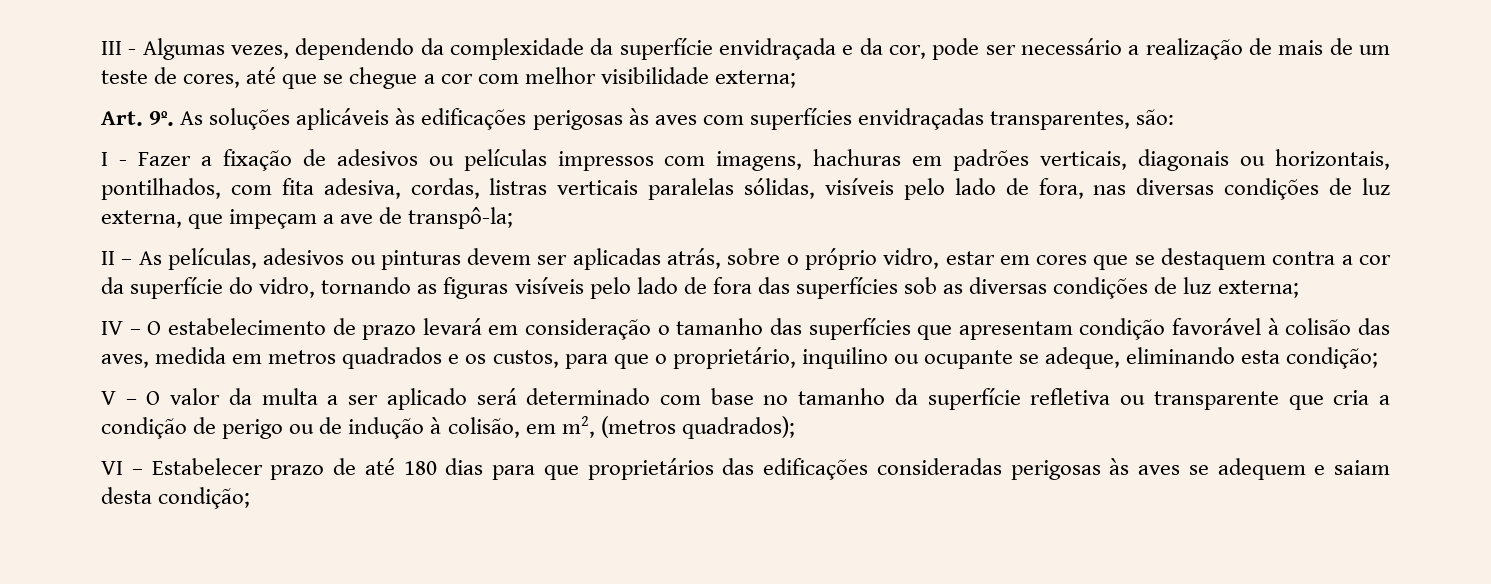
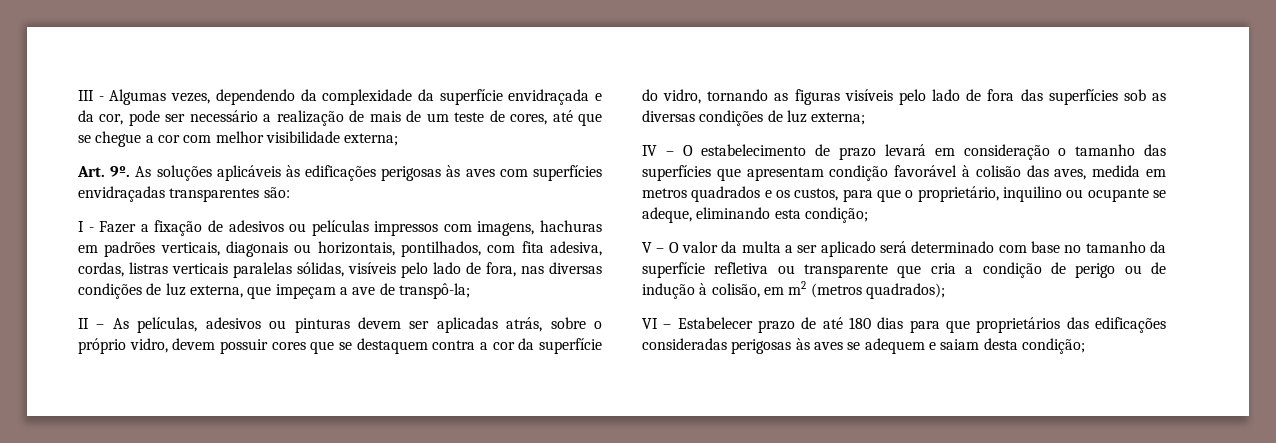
[989,111,1130,130] transparentes, -> [169,188,260,202] transparentes
[945,251,1030,265] estar em -> [172,338,268,354] devem possuir
[561,416,595,438] m2, -> [788,281,807,295] m2

